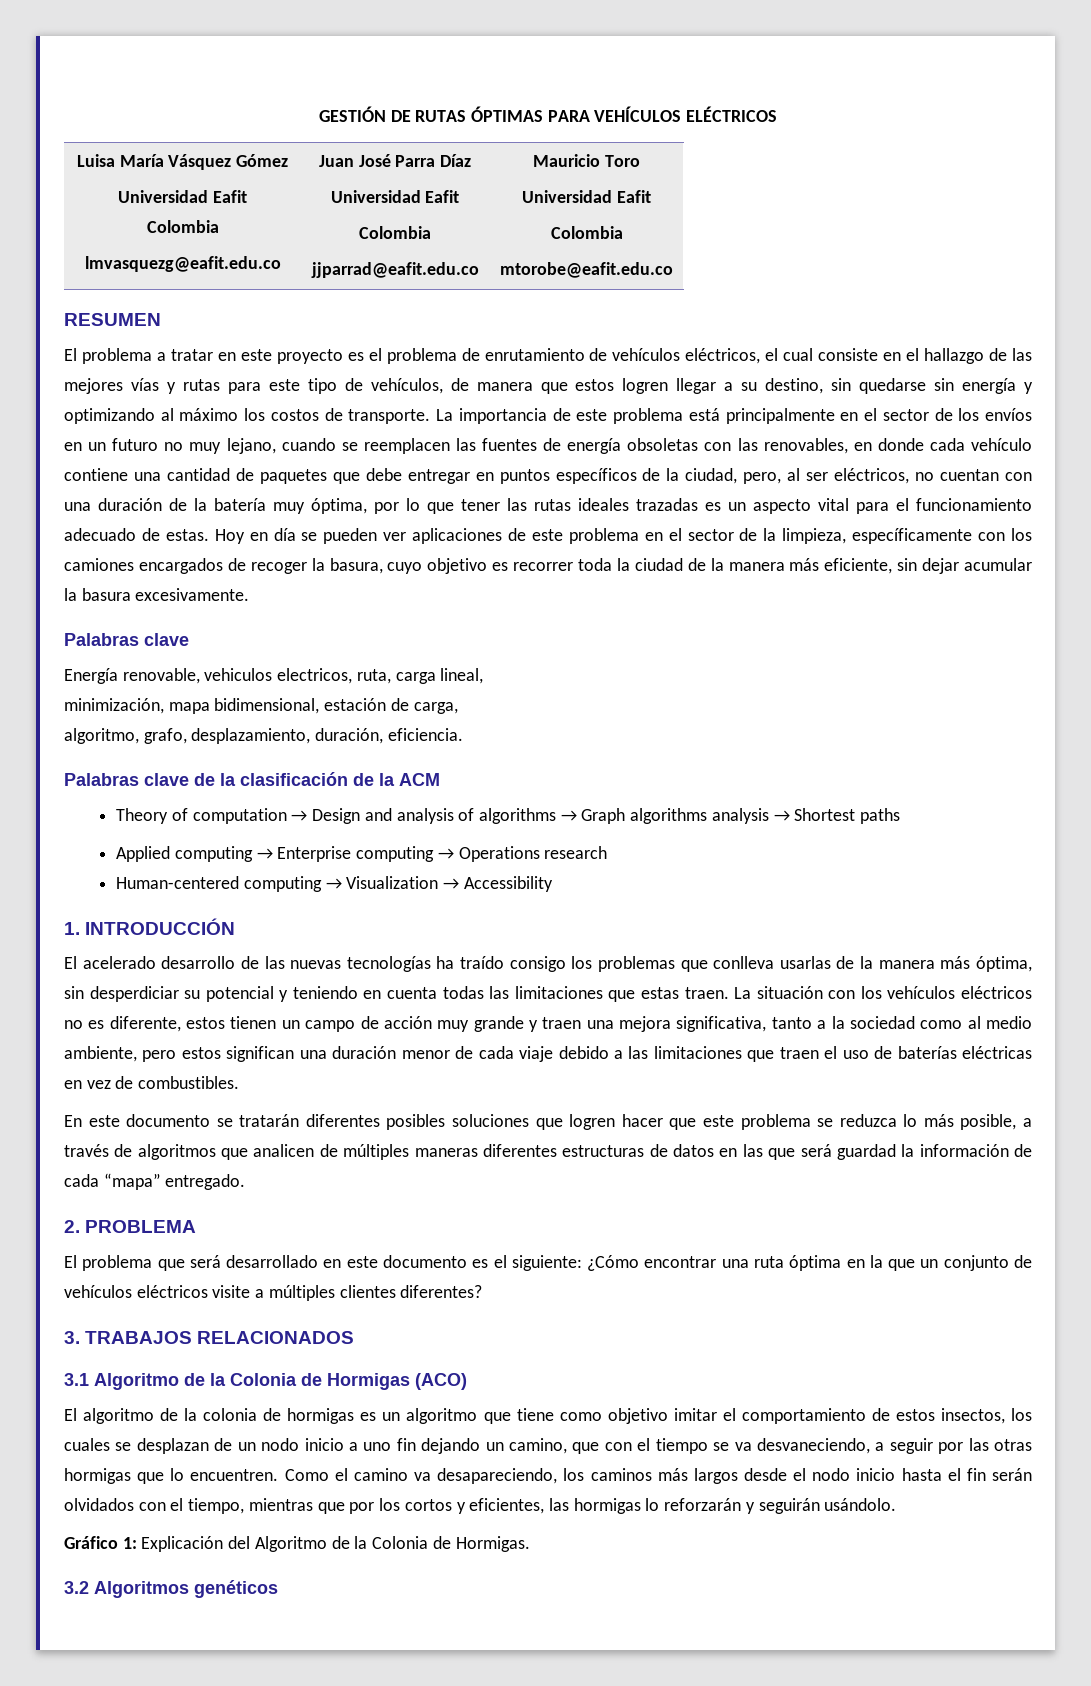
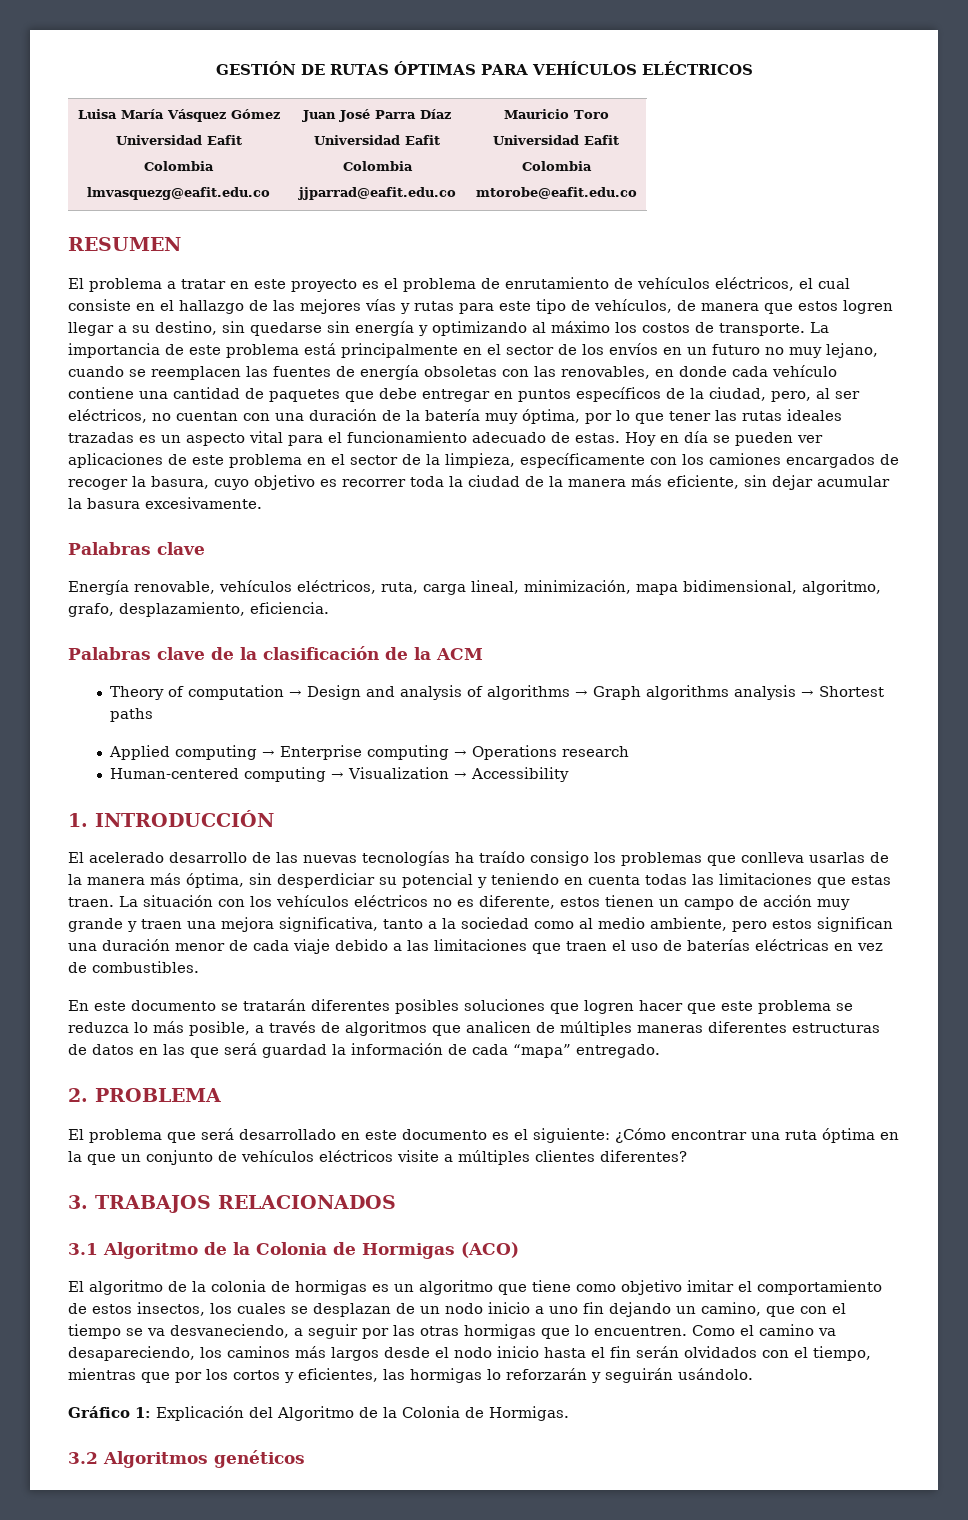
[204,668,353,684] vehiculos electricos, -> [219,580,376,594] vehículos eléctricos,
(484, 676) // -> (519, 587) none
[324,698,458,714] estación de carga, // -> (797, 587) none
[315,728,384,744] duración, -> (245, 609) none

